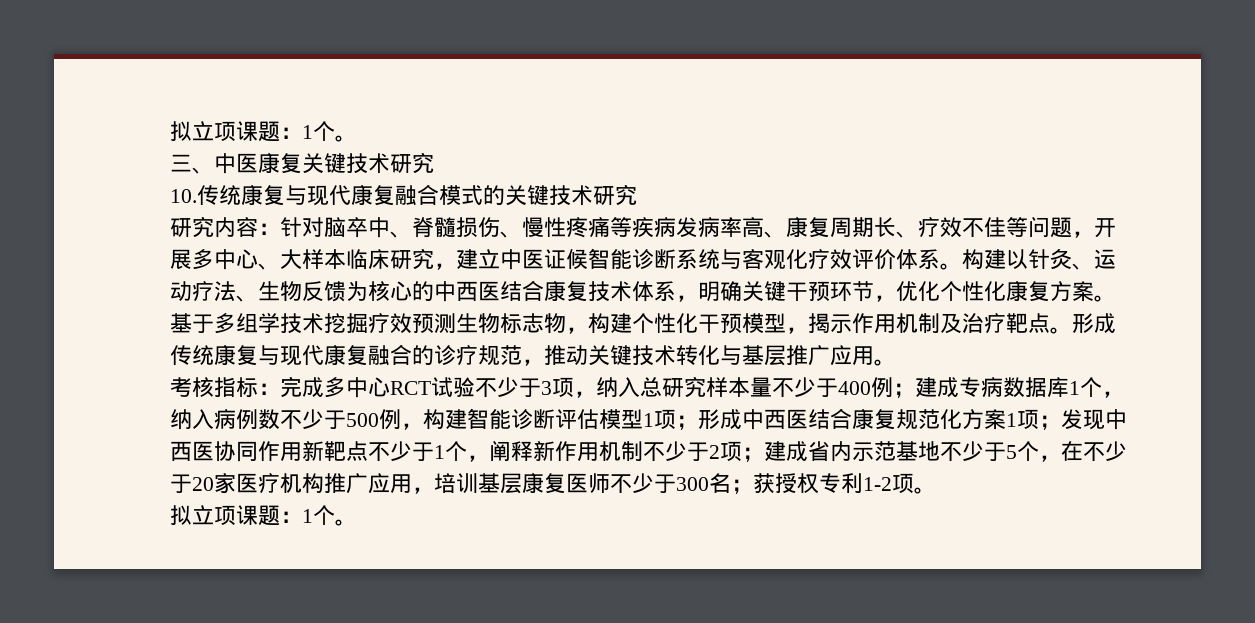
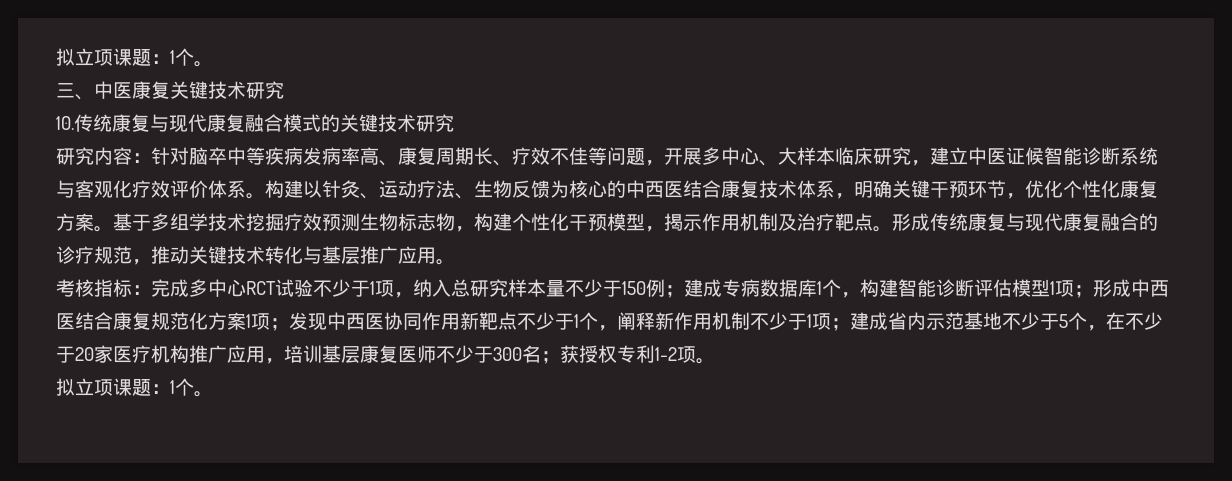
[390,216,610,238] 、脊髓损伤、慢性疼痛 -> (246, 156) none
[541,381,552,395] 3 -> [370,281,375,295] 1
[838,381,871,395] 400 -> [622,281,646,295] 150
[170,408,423,430] 纳入病例数不少于500例， -> (860, 295) none
[709,445,720,459] 2 -> [807,314,812,328] 1

